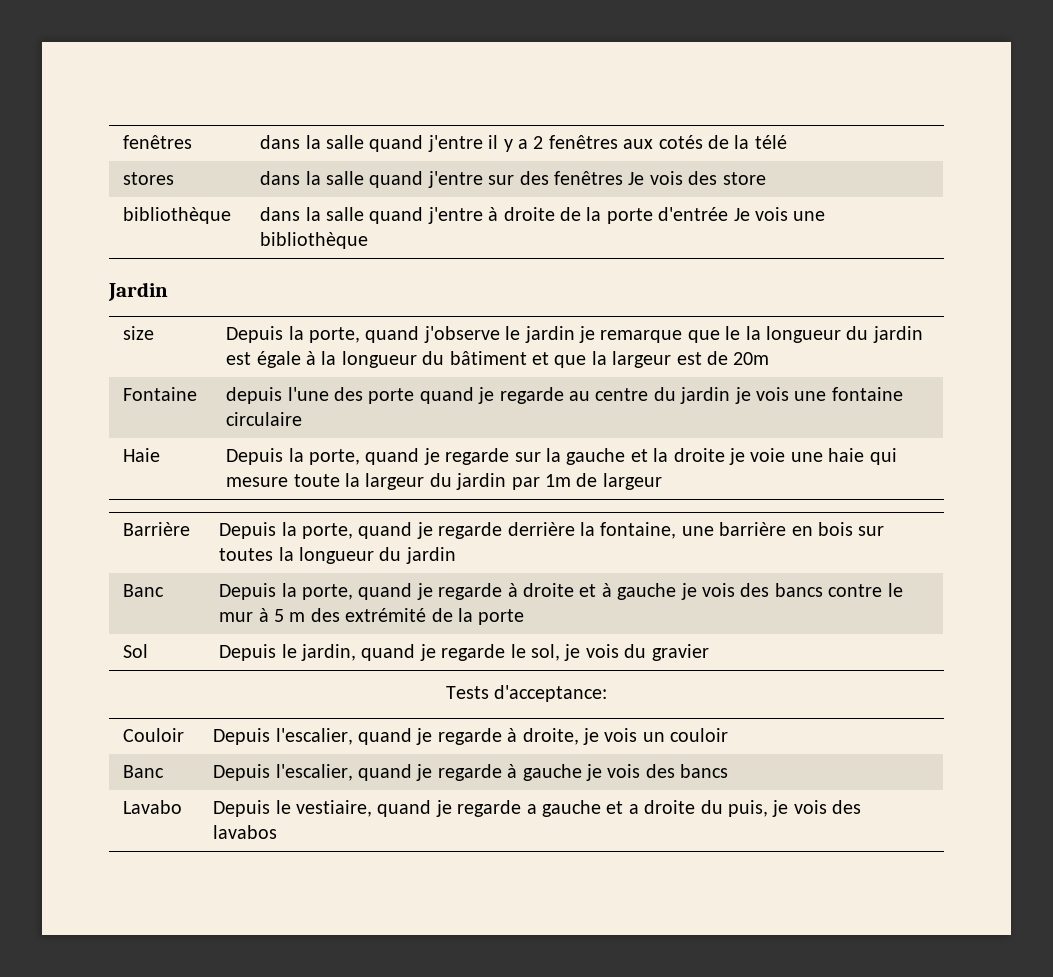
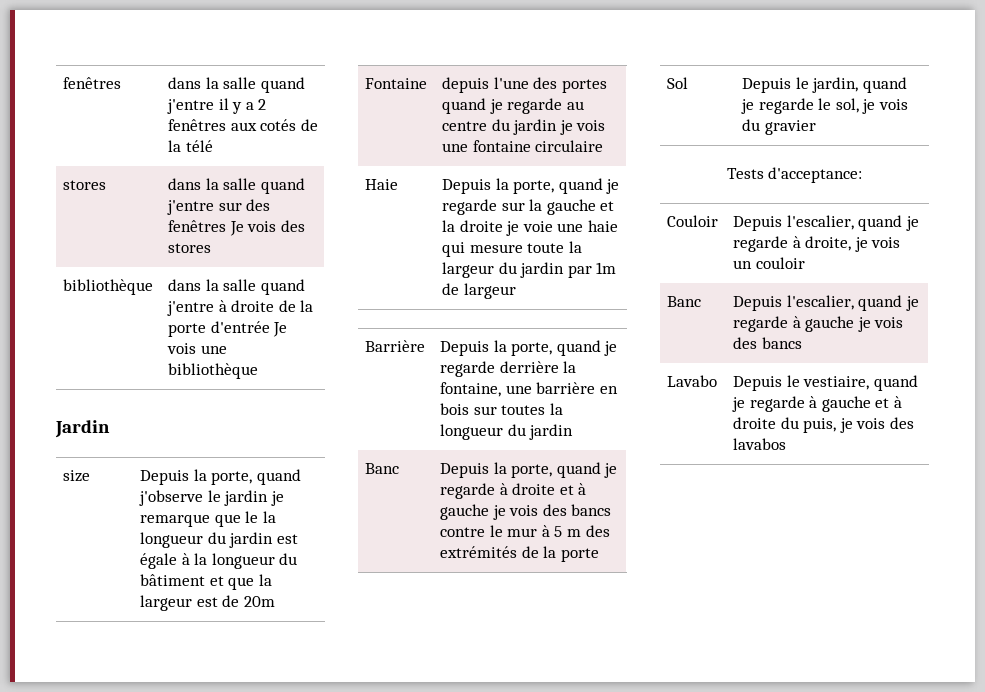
[722,172,766,185] store -> [168,243,212,253] stores
[368,388,415,404] porte -> [561,79,607,93] portes
[345,608,427,622] extrémité -> [440,546,518,558] extrémités
[526,800,639,817] a gauche et a -> [809,396,903,412] à gauche et à

